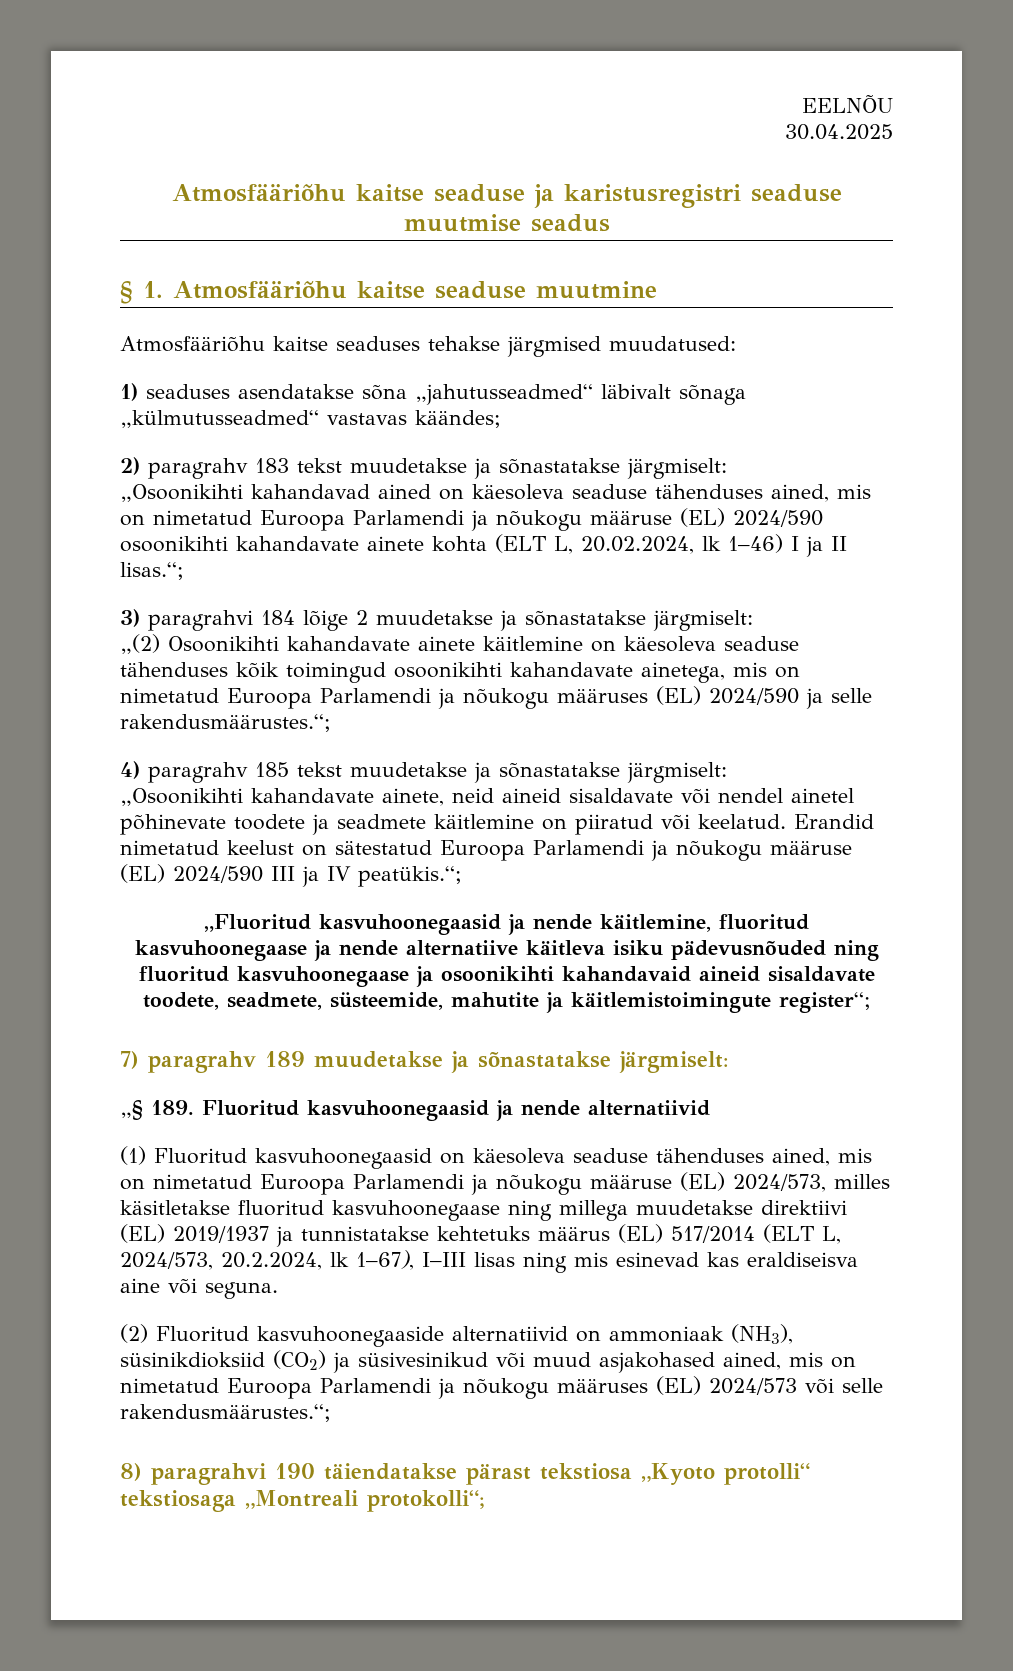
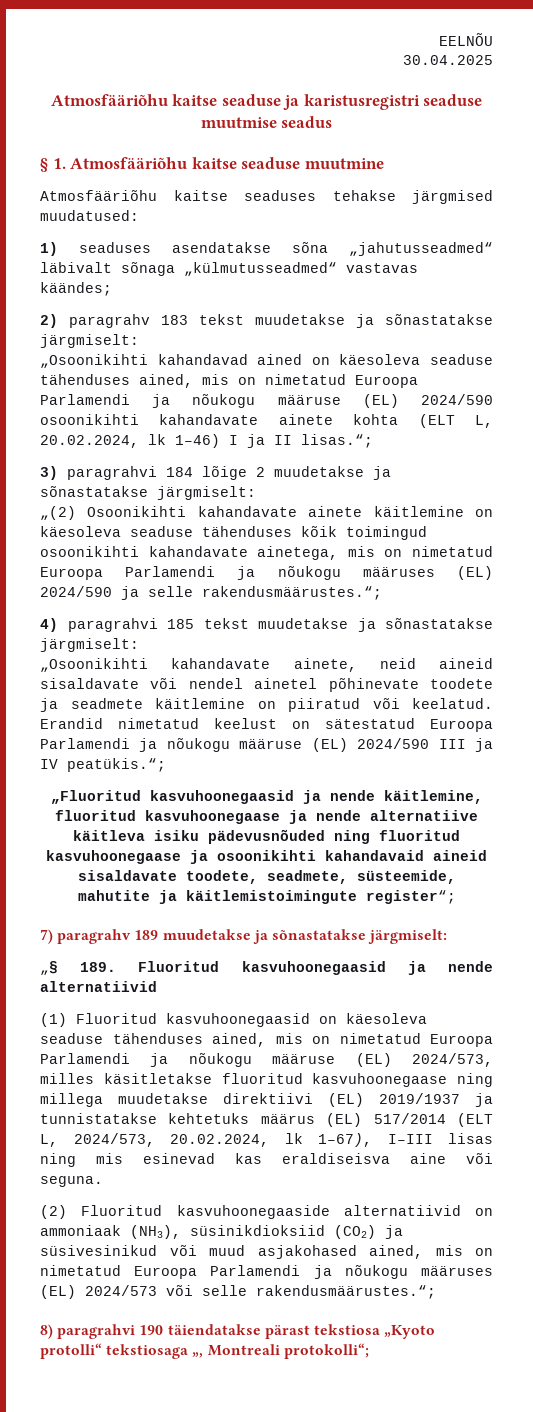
[148,762,248,783] paragrahv -> [67,618,158,632] paragrahvi
[221,1252,322,1270] 20.2.2024, -> [170,1134,269,1147] 20.02.2024,
[245,1490,358,1509] „Montreali -> [192,1344,280,1358] „, Montreali

